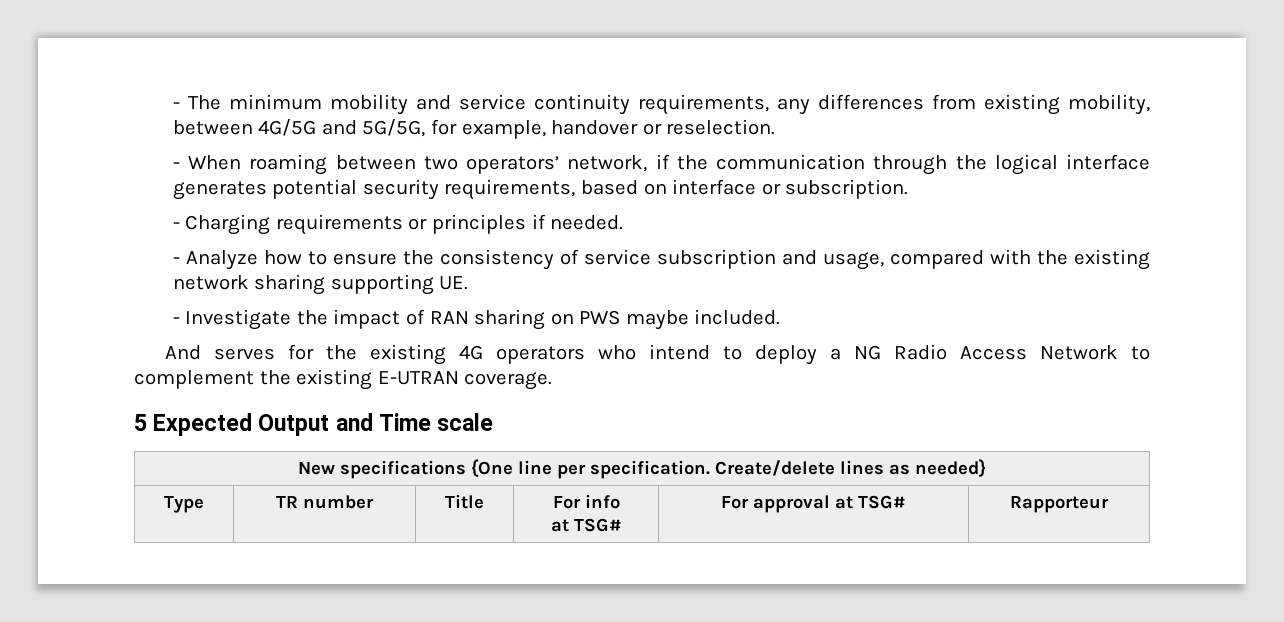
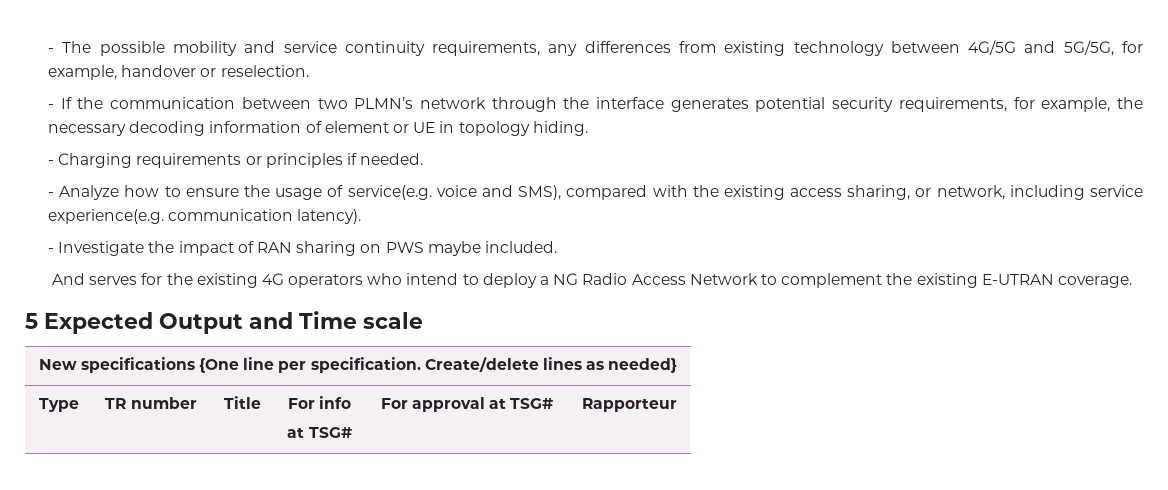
[228,94,322,110] minimum -> [99,41,165,56] possible
[1068,94,1150,115] mobility, -> [793,41,884,56] technology
[188,154,866,175] When roaming between two operators’ network, if the communication -> [60,97,486,109] If the communication between two PLMN’s network
[994,154,1058,175] logical -> (590, 103) none
[581,179,909,199] based on interface or subscription. -> [1013,97,1143,112] [48,121,588,136] for example, the necessary decoding information of element or UE in topology hiding.
[439,249,1151,270] [172,274,469,295] consistency of service subscription and usage, compared with the existing network sharing supporting UE. -> [275,185,1144,200] [48,209,362,224] usage of service(e.g. voice and SMS), compared with the existing access sharing, or network, including service experience(e.g. communication latency).

